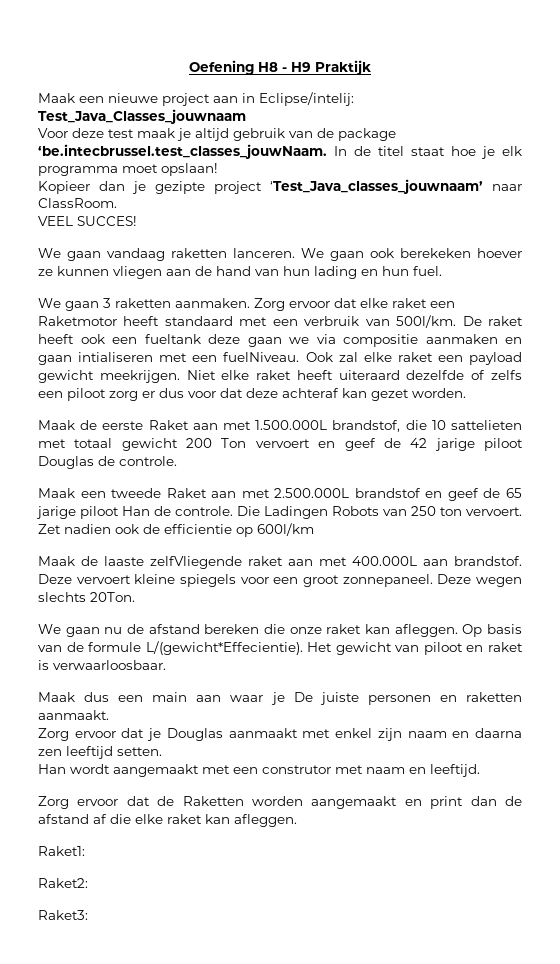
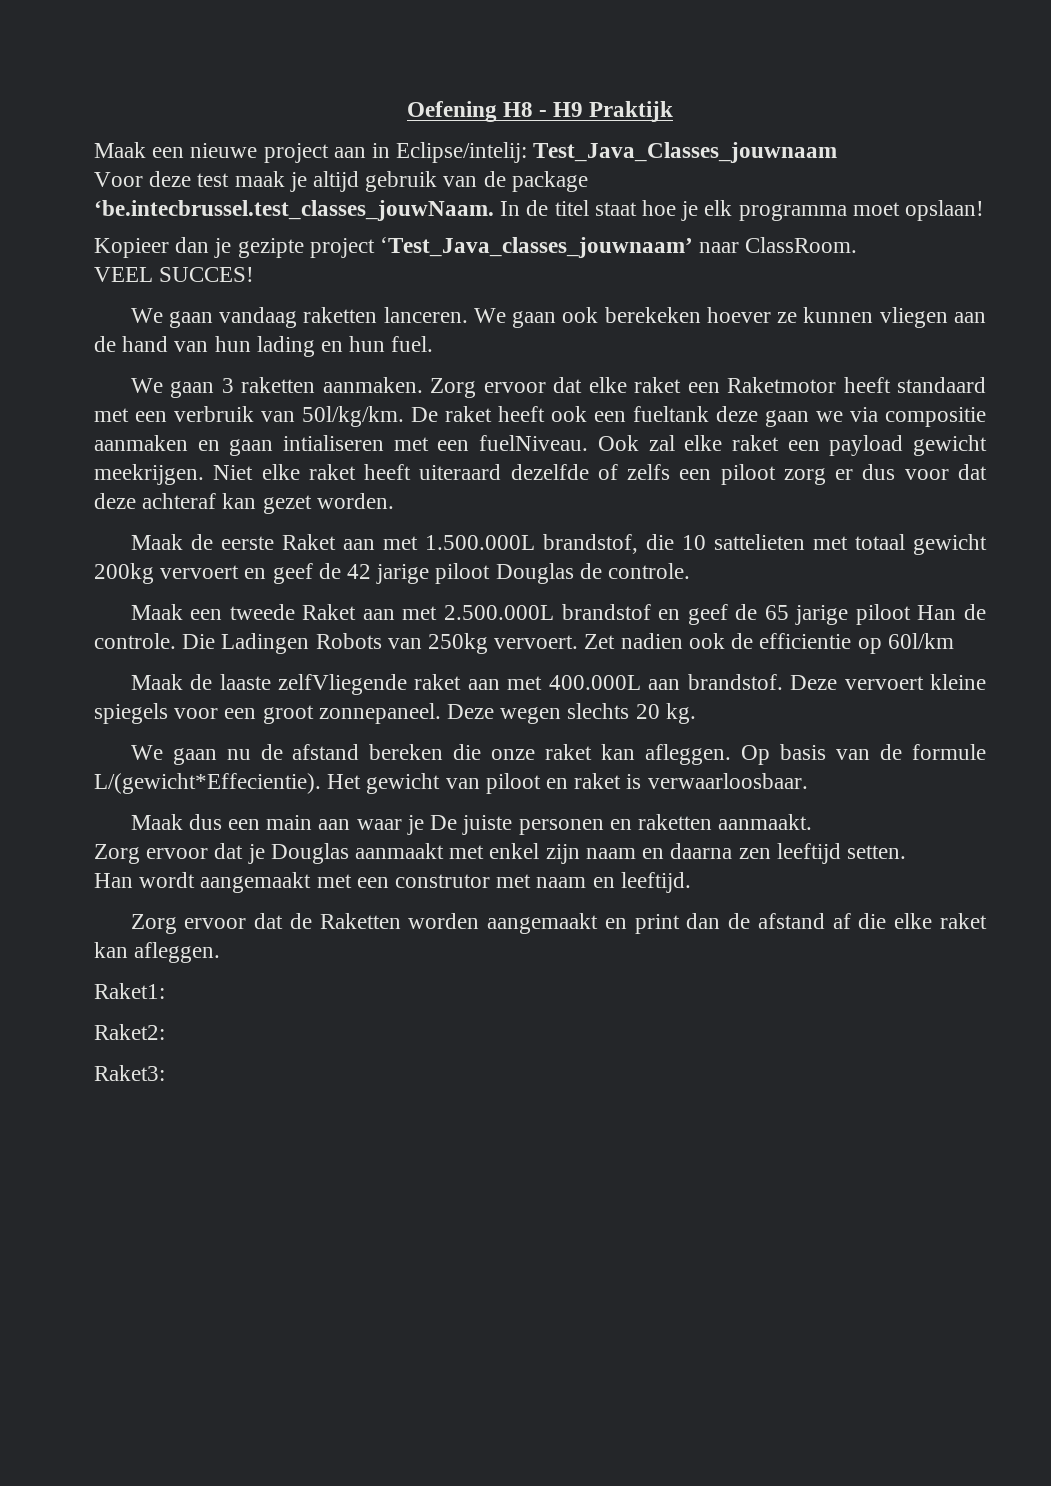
[396,315,457,328] 500l/km. -> [302,406,404,427] 50l/kg/km.
[186,438,247,448] 200 Ton -> [94,563,154,584] 200kg
[411,506,462,516] 250 ton -> [428,633,489,654] 250kg
[257,523,314,536] 600l/km -> [887,633,954,649] 60l/km
[90,592,135,602] 20Ton. -> [635,703,696,724] 20 kg.

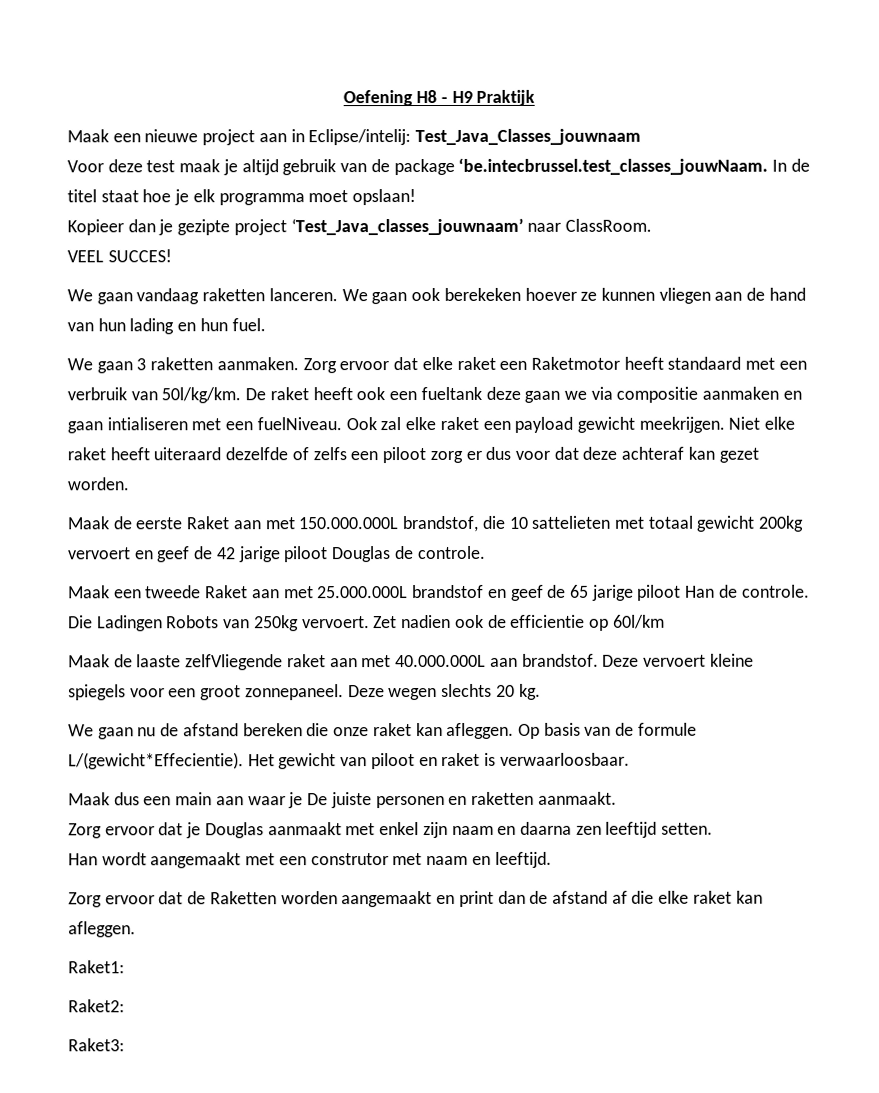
[424,535,535,550] 1.500.000L -> [298,517,399,530] 150.000.000L
[443,605,554,620] 2.500.000L -> [317,586,409,599] 25.000.000L
[548,675,641,690] 400.000L -> [395,654,487,668] 40.000.000L

